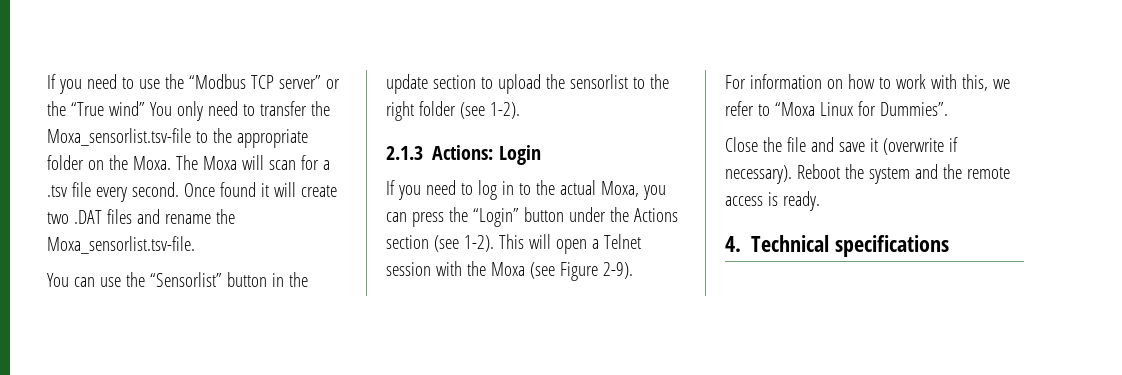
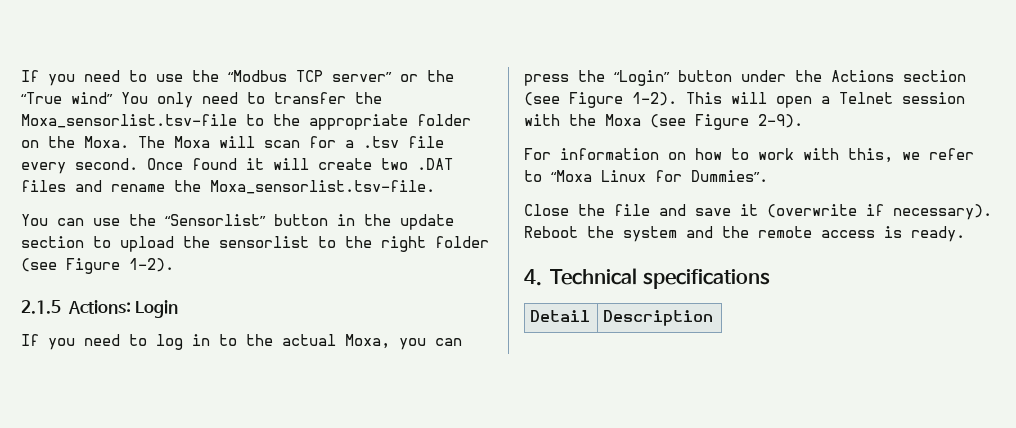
(485, 110) none -> [66,258,120,274] Figure
[386,146,423,160] 2.1.3 -> [21,300,61,314] 2.1.5
(459, 243) none -> [569,92,623,108] Figure
(949, 246) none -> [530,310,591,322] [603,310,714,326] // Detail | Description

